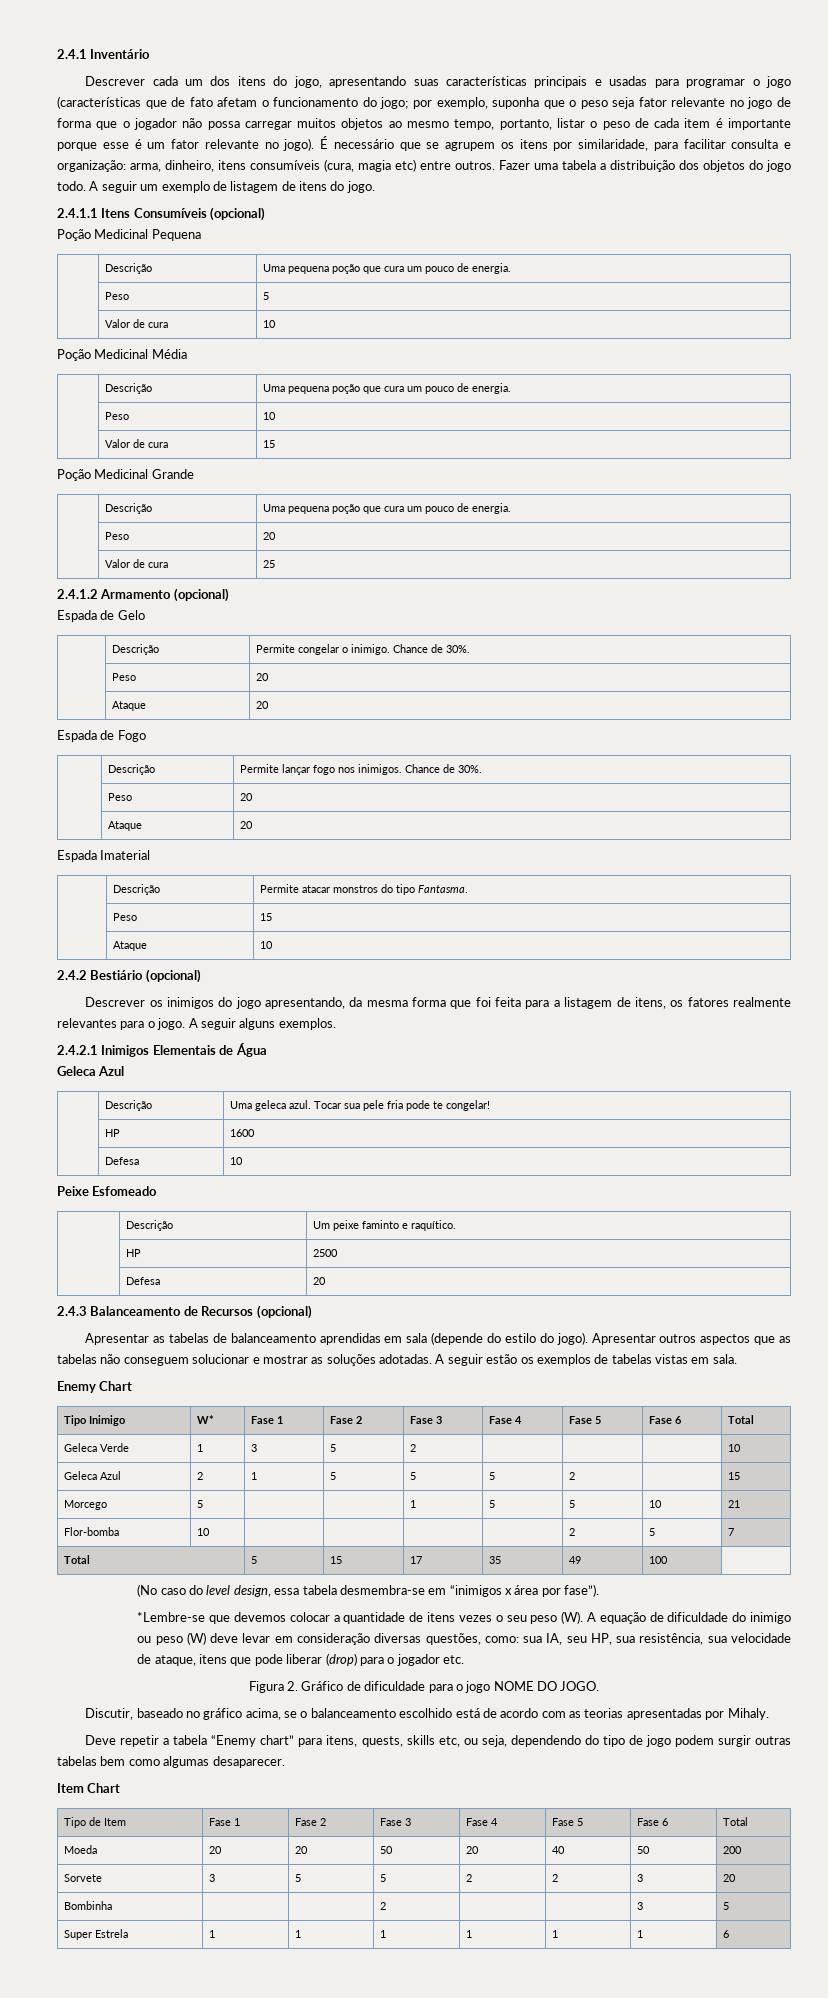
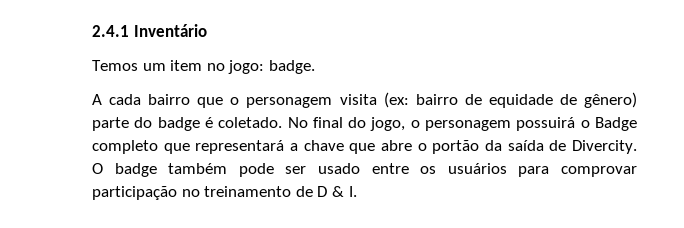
[85,76,791,88] [57,96,791,109] [57,118,791,130] [57,136,791,151] [57,159,791,172] [57,181,375,193] [57,207,266,221] [57,229,201,241] [105,263,153,274] [263,263,512,274] [105,292,130,300] [263,292,270,300] [105,319,169,328] [263,320,277,328] [57,349,187,361] [105,383,153,394] [263,383,512,394] [105,412,130,420] [263,412,277,420] [105,439,169,448] [263,440,276,448] [57,469,194,481] [105,503,153,514] [263,503,512,514] [105,532,130,540] [263,532,277,540] [105,559,169,568] [263,560,276,568] [57,588,229,602] [57,610,145,622] [112,644,160,655] [256,644,471,655] [112,673,137,681] [256,673,270,681] [112,701,147,711] [256,701,270,709] [57,730,146,742] [108,764,156,775] [240,764,483,775] [108,793,133,801] [240,793,254,801] [108,821,143,831] [240,821,254,829] [57,850,151,862] [113,884,161,895] [260,884,469,895] [113,913,138,921] [260,913,273,921] [113,941,148,951] [260,941,274,949] [57,969,201,983] [85,997,791,1009] [57,1018,336,1030] [57,1043,267,1057] [57,1066,125,1076] [105,1100,153,1111] [230,1100,491,1111] [105,1129,121,1137] [230,1129,256,1137] [105,1157,140,1165] [230,1157,244,1165] [57,1186,158,1196] [126,1220,174,1231] [313,1220,457,1231] [126,1249,142,1257] [313,1249,339,1257] [126,1277,161,1285] [313,1277,327,1285] [57,1305,312,1319] [85,1332,791,1345] [57,1354,737,1366] [57,1381,133,1393] [64,1415,126,1426] [197,1415,215,1424] [251,1416,284,1424] [330,1416,363,1424] [410,1416,443,1424] [489,1416,523,1424] [569,1416,602,1424] [649,1416,683,1424] [728,1415,755,1424] [64,1443,130,1452] [197,1444,204,1452] [251,1444,258,1452] [330,1444,337,1452] [410,1444,417,1452] [728,1444,742,1452] [64,1471,122,1480] [197,1472,204,1480] [251,1472,258,1480] [330,1472,337,1480] [410,1472,417,1480] [489,1472,496,1480] [569,1472,576,1480] [728,1472,741,1480] [64,1500,108,1510] [197,1500,204,1508] [410,1500,417,1508] [489,1500,496,1508] [569,1500,576,1508] [649,1500,663,1508] [728,1500,741,1508] [64,1527,120,1536] [197,1528,211,1536] [569,1528,576,1536] [649,1528,656,1536] [728,1528,735,1536] [64,1555,91,1564] [251,1556,258,1564] [330,1556,343,1564] [410,1556,423,1564] [489,1556,502,1564] [569,1556,582,1564] [649,1556,669,1564] [137,1584,600,1597] [137,1611,791,1624] [137,1632,791,1645] [137,1653,465,1666] [248,1681,600,1693] [85,1708,769,1720] [85,1735,792,1747] [57,1756,285,1768] [57,1783,121,1793] [64,1817,127,1828] [209,1818,241,1826] [295,1818,327,1826] [380,1818,412,1826] [466,1818,499,1826] [552,1818,584,1826] [637,1818,669,1826] [723,1817,749,1826] [64,1845,98,1854] [209,1846,223,1854] [295,1846,309,1854] [380,1846,394,1854] [466,1846,480,1854] [552,1846,566,1854] [637,1846,651,1854] [723,1846,743,1854] [64,1874,103,1882] [209,1874,216,1882] [295,1874,302,1882] [380,1874,387,1882] [466,1874,473,1882] [552,1874,559,1882] [637,1874,644,1882] [723,1874,737,1882] [64,1901,113,1910] [380,1902,387,1910] [637,1902,644,1910] [723,1902,730,1910] [64,1929,129,1940] [209,1930,216,1938] [295,1930,302,1938] [380,1930,387,1938] [466,1930,473,1938] [552,1930,559,1938] [637,1930,644,1938] [723,1930,730,1938] Descrever cada um dos itens do jogo, apresentando suas características principais e usadas para programar o jogo (características que de fato afetam o funcionamento do jogo; por exemplo, suponha que o peso seja fator relevante no jogo de forma que o jogador não possa carregar muitos objetos ao mesmo tempo, portanto, listar o peso de cada item é importante porque esse é um fator relevante no jogo). É necessário que se agrupem os itens por similaridade, para facilitar consulta e organização: arma, dinheiro, itens consumíveis (cura, magia etc) entre outros. Fazer uma tabela a distribuição dos objetos do jogo todo. A seguir um exemplo de listagem de itens do jogo. // 2.4.1.1 Itens Consumíveis (opcional) // Poção Medicinal Pequena // | Descrição | Uma pequena poção que cura um pouco de energia. // | Peso | 5 // | Valor de cura | 10 // Poção Medicinal Média // | Descrição | Uma pequena poção que cura um pouco de energia. // | Peso | 10 // | Valor de cura | 15 // Poção Medicinal Grande // | Descrição | Uma pequena poção que cura um pouco de energia. // | Peso | 20 // | Valor de cura | 25 // 2.4.1.2 Armamento (opcional) // Espada de Gelo // | Descrição | Permite congelar o inimigo. Chance de 30%. // | Peso | 20 // | Ataque | 20 // Espada de Fogo // | Descrição | Permite lançar fogo nos inimigos. Chance de 30%. // | Peso | 20 // | Ataque | 20 // Espada Imaterial // | Descrição | Permite atacar monstros do tipo Fantasma. // | Peso | 15 // | Ataque | 10 // 2.4.2 Bestiário (opcional) // Descrever os inimigos do jogo apresentando, da mesma forma que foi feita para a listagem de itens, os fatores realmente relevantes para o jogo. A seguir alguns exemplos. // 2.4.2.1 Inimigos Elementais de Água // Geleca Azul // | Descrição | Uma geleca azul. Tocar sua pele fria pode te congelar! // | HP | 1600 // | Defesa | 10 // Peixe Esfomeado // | Descrição | Um peixe faminto e raquítico. // | HP | 2500 // | Defesa | 20 // 2.4.3 Balanceamento de Recursos (opcional) // Apresentar as tabelas de balanceamento aprendidas em sala (depende do estilo do jogo). Apresentar outros aspectos que as tabelas não conseguem solucionar e mostrar as soluções adotadas. A seguir estão os exemplos de tabelas vistas em sala. // Enemy Chart // Tipo Inimigo | W* | Fase 1 | Fase 2 | Fase 3 | Fase 4 | Fase 5 | Fase 6 | Total // Geleca Verde | 1 | 3 | 5 | 2 | | | | 10 // Geleca Azul | 2 | 1 | 5 | 5 | 5 | 2 | | 15 // Morcego | 5 | | | 1 | 5 | 5 | 10 | 21 // Flor-bomba | 10 | | | | | 2 | 5 | 7 // Total | 5 | 15 | 17 | 35 | 49 | 100 | // (No caso do level design, essa tabela desmembra-se em “inimigos x área por fase”). // *Lembre-se que devemos colocar a quantidade de itens vezes o seu peso (W). A equação de dificuldade do inimigo ou peso (W) deve levar em consideração diversas questões, como: sua IA, seu HP, sua resistência, sua velocidade de ataque, itens que pode liberar (drop) para o jogador etc. // Figura 2. Gráfico de dificuldade para o jogo NOME DO JOGO. // Discutir, baseado no gráfico acima, se o balanceamento escolhido está de acordo com as teorias apresentadas por Mihaly. // Deve repetir a tabela “Enemy chart” para itens, quests, skills etc, ou seja, dependendo do tipo de jogo podem surgir outras tabelas bem como algumas desaparecer. // Item Chart // Tipo de Item | Fase 1 | Fase 2 | Fase 3 | Fase 4 | Fase 5 | Fase 6 | Total // Moeda | 20 | 20 | 50 | 20 | 40 | 50 | 200 // Sorvete | 3 | 5 | 5 | 2 | 2 | 3 | 20 // Bombinha | | | 2 | | | 3 | 5 // Super Estrela | 1 | 1 | 1 | 1 | 1 | 1 | 6 -> [92,60,315,74] [92,92,637,108] [92,117,637,131] [92,140,638,154] [92,163,638,177] [92,186,357,200] Temos um item no jogo: badge. // A cada bairro que o personagem visita (ex: bairro de equidade de gênero) parte do badge é coletado. No final do jogo, o personagem possuirá o Badge completo que representará a chave que abre o portão da saída de Divercity. O badge também pode ser usado entre os usuários para comprovar participação no treinamento de D & I.

